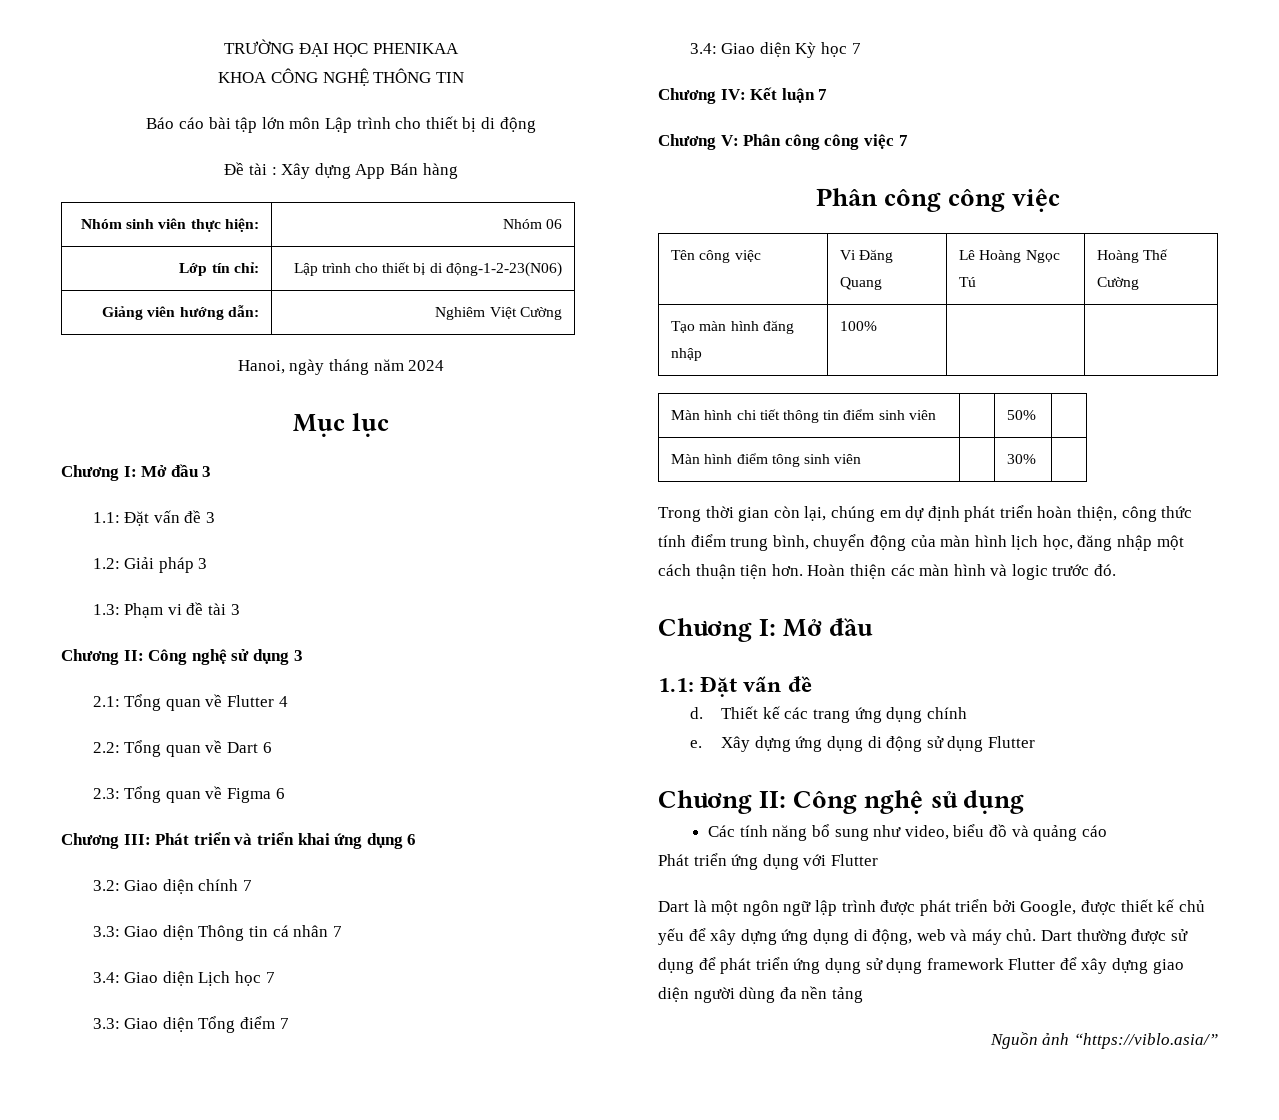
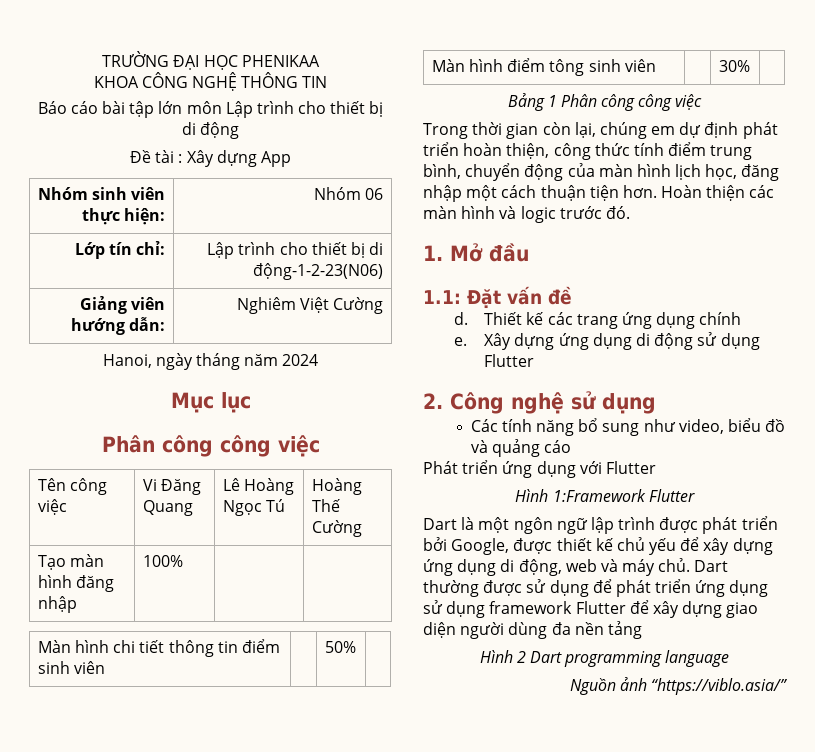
[389,163,458,179] Bán hàng -> (291, 159) none
[61,464,212,481] [92,510,215,526] [92,557,208,573] [92,602,240,618] [61,649,303,665] [92,694,288,711] [92,740,272,757] [92,786,285,803] [61,832,417,849] [92,879,252,894] [92,925,342,941] [92,971,275,986] [92,1016,289,1033] [689,42,861,58] [658,87,828,104] [658,134,908,150] // Chương I: Mở đầu 3 // 1.1: Đặt vấn đề 3 // 1.2: Giải pháp 3 // 1.3: Phạm vi đề tài 3 // Chương II: Công nghệ sử dụng 3 // 2.1: Tổng quan về Flutter 4 // 2.2: Tổng quan về Dart 6 // 2.3: Tổng quan về Figma 6 // Chương III: Phát triển và triển khai ứng dụng 6 // 3.2: Giao diện chính 7 // 3.3: Giao diện Thông tin cá nhân 7 // 3.4: Giao diện Lịch học 7 // 3.3: Giao diện Tổng điểm 7 // 3.4: Giao diện Kỳ học 7 // Chương IV: Kết luận 7 // Chương V: Phân công công việc 7 -> (251, 402) none
(1037, 459) none -> [507,93,703,111] // Bảng 1 Phân công công việc
[658,618,777,642] Chương I: -> [423,245,443,261] 1.
[658,790,787,814] Chương II: -> [423,393,443,409] 2.
(878, 860) none -> [515,489,695,502] // Hình 1:Framework Flutter
(863, 995) none -> [479,650,730,667] // Hình 2 Dart programming language

